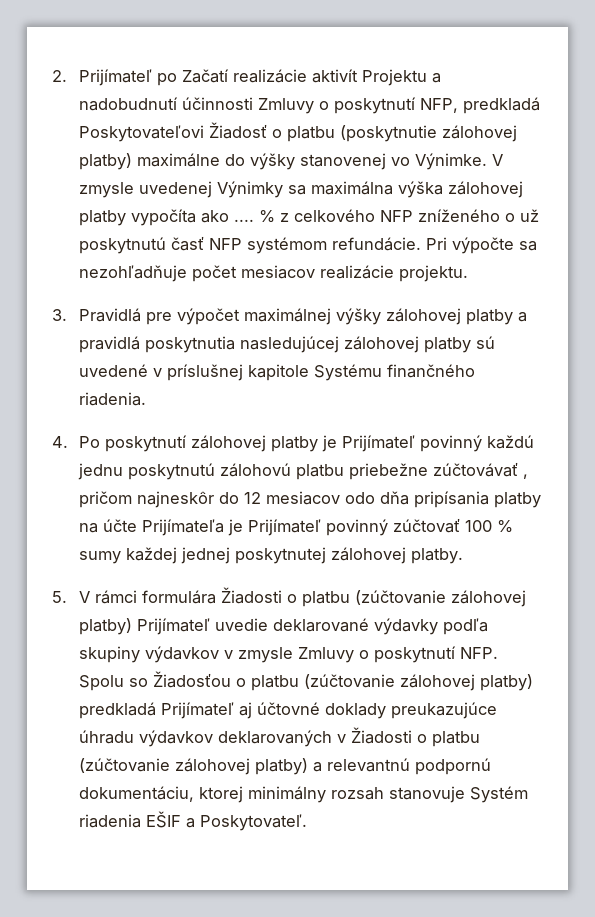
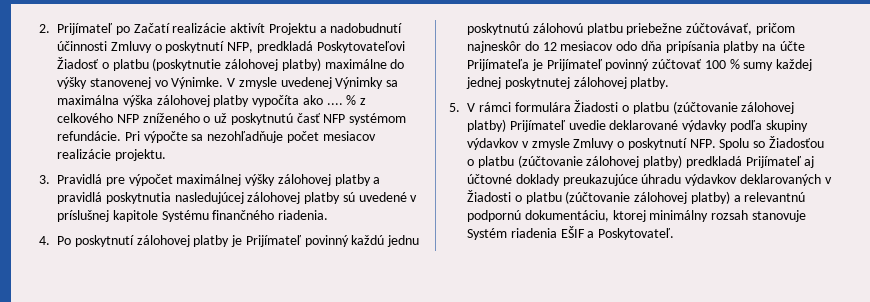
[432,462,528,479] zúčtovávať , -> [686,23,753,35] zúčtovávať,

